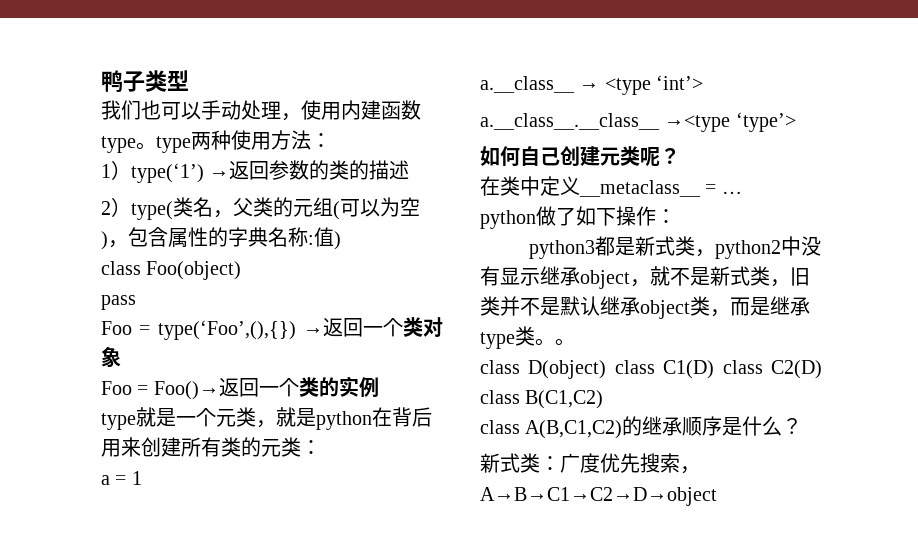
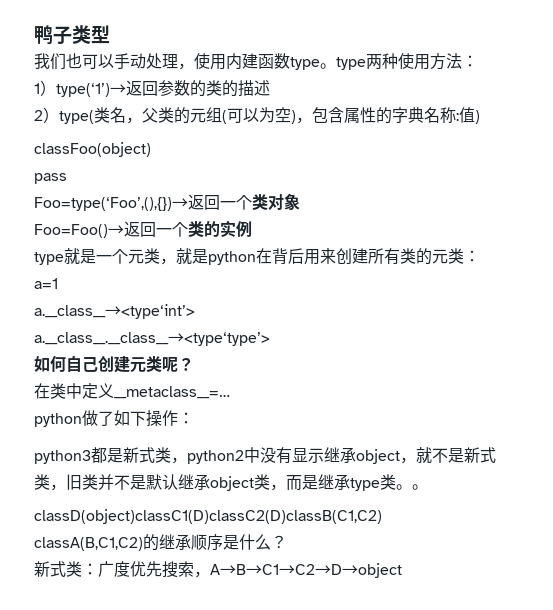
[131,163,230,183] type(‘1’) → -> [56,83,126,97] type(‘1’)→
[101,261,242,280] class Foo(object) -> [34,142,151,157] classFoo(object)
[101,320,323,340] Foo = type(‘Foo’,(),{}) → -> [34,197,188,211] Foo=type(‘Foo’,(),{})→
[101,381,219,400] Foo = Foo()→ -> [34,224,124,238] Foo=Foo()→
[101,471,142,485] [480,75,704,95] [480,112,796,132] a = 1 // a.__class__ → <type ‘int’> // a.__class__.__class__ →<type ‘type’> -> [34,278,58,289] [34,304,195,319] [34,332,270,346] a=1 // a.__class__→<type‘int’> // a.__class__.__class__→<type‘type’>
[579,180,742,197] __metaclass__ = … -> [114,386,230,399] __metaclass__=…
[480,360,822,379] [480,390,604,409] [480,420,623,439] class D(object) class C1(D) class C2(D) class B(C1,C2) // class A(B,C1,C2) -> [34,509,382,524] [34,537,143,551] classD(object)classC1(D)classC2(D)classB(C1,C2) // classA(B,C1,C2)

